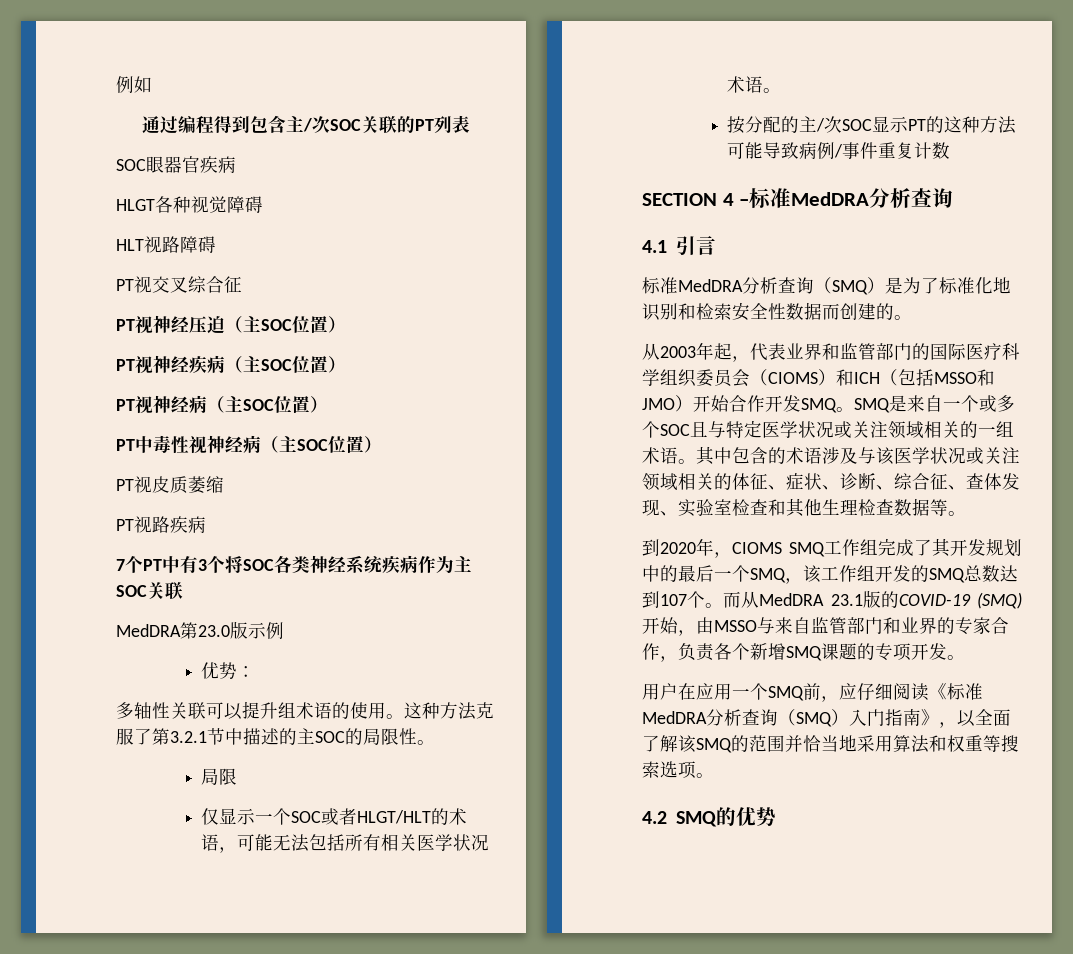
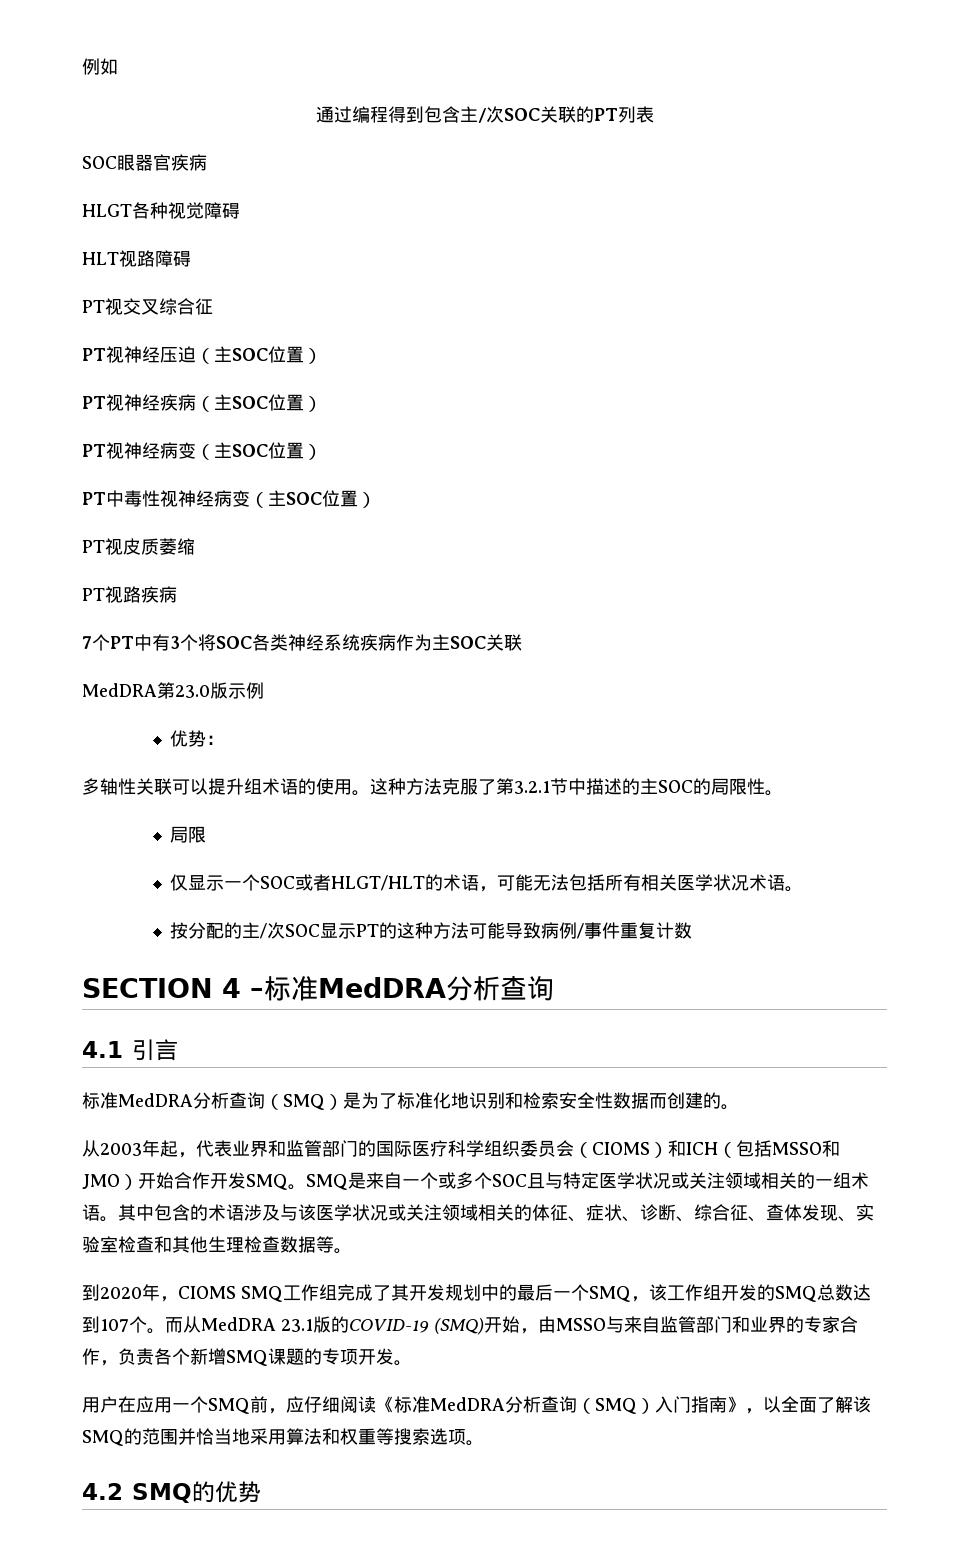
(207, 404) none -> [178,442,196,459] 变
(261, 444) none -> [232,490,250,507] 变

